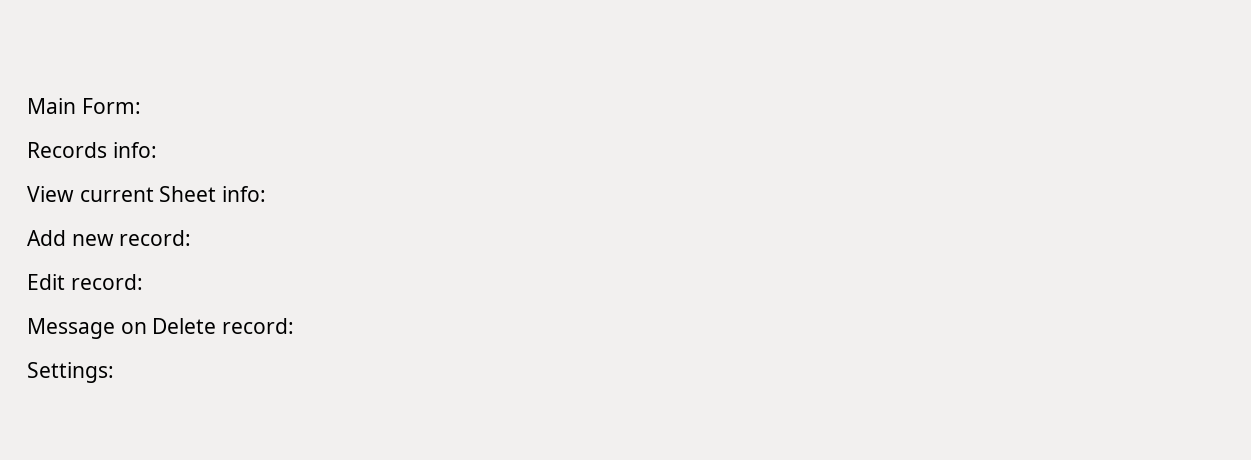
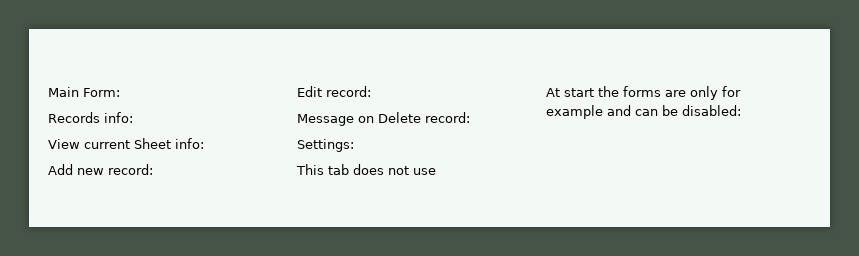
(114, 372) none -> [296,164,436,175] [546,86,741,100] [546,105,741,119] // This tab does not use // At start the forms are only for example and can be disabled:

